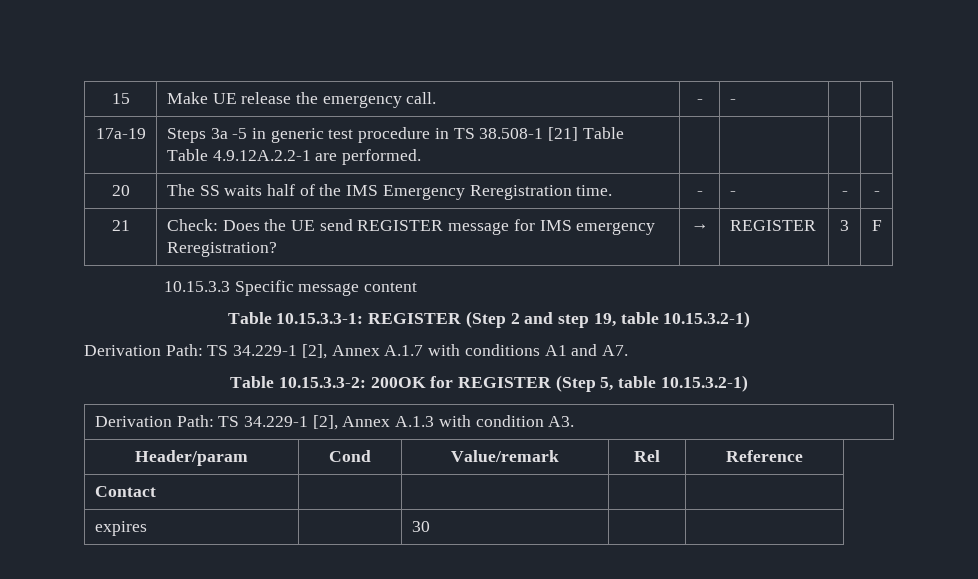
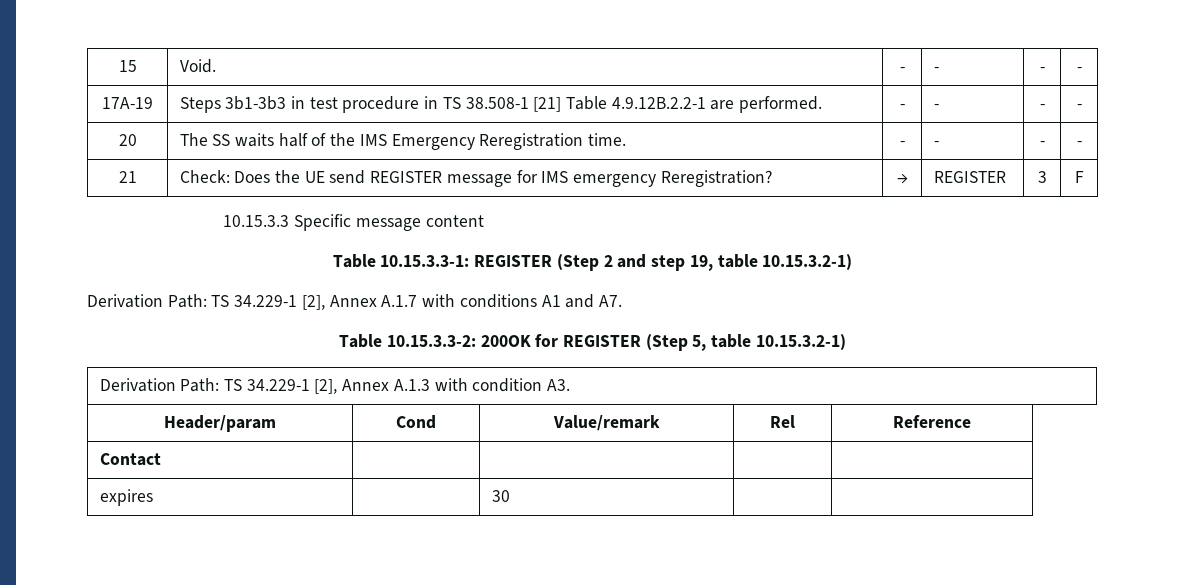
[166,92,437,108] [696,99,703,104] [729,99,736,104] [95,128,146,139] [166,128,324,143] Make UE release the emergency call. | - | - | | // 17a-19 | Steps 3a -5 in generic -> [179,59,216,73] [899,67,905,72] [933,67,939,72] [1039,67,1045,72] [1076,67,1082,72] [102,97,153,109] [179,96,305,113] Void. | - | - | - | - // 17A-19 | Steps 3b1-3b3 in
[166,149,311,161] Table 4.9.12A.2.2-1 -> [611,97,706,109] 4.9.12B.2.2-1
(422, 157) | | | -> [899,104,905,109] [933,104,939,109] [1039,104,1045,109] [1076,104,1082,109] - | - | - | -

